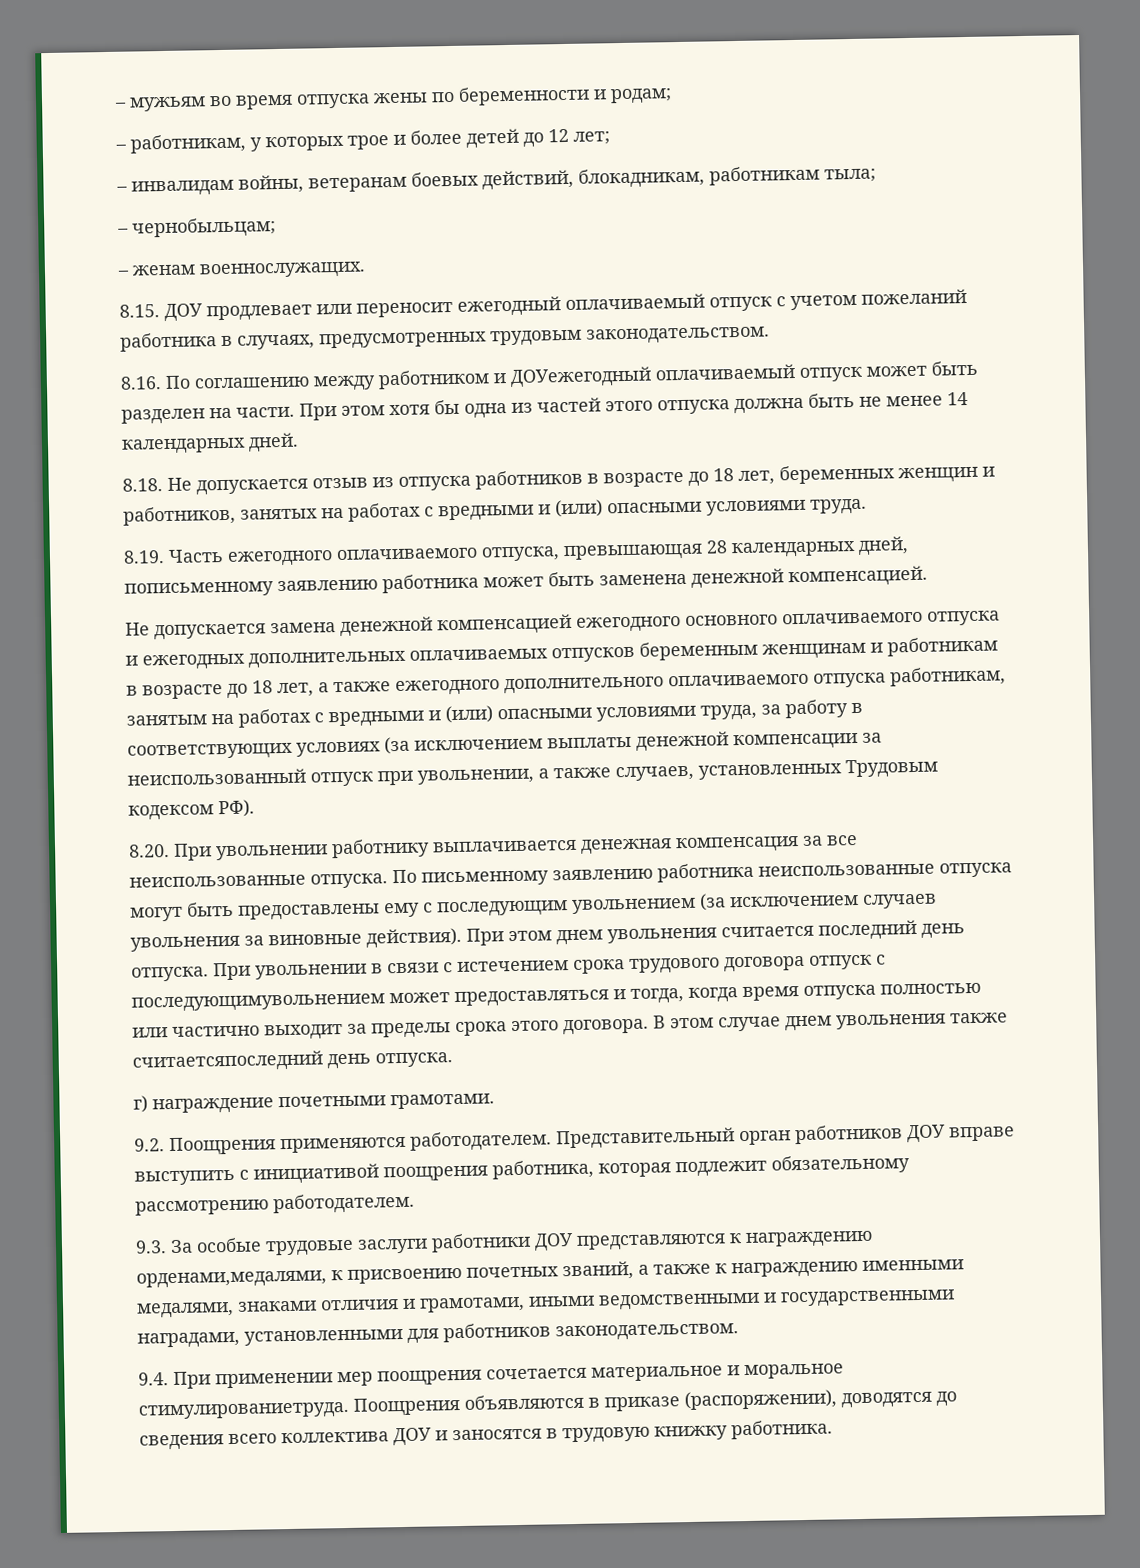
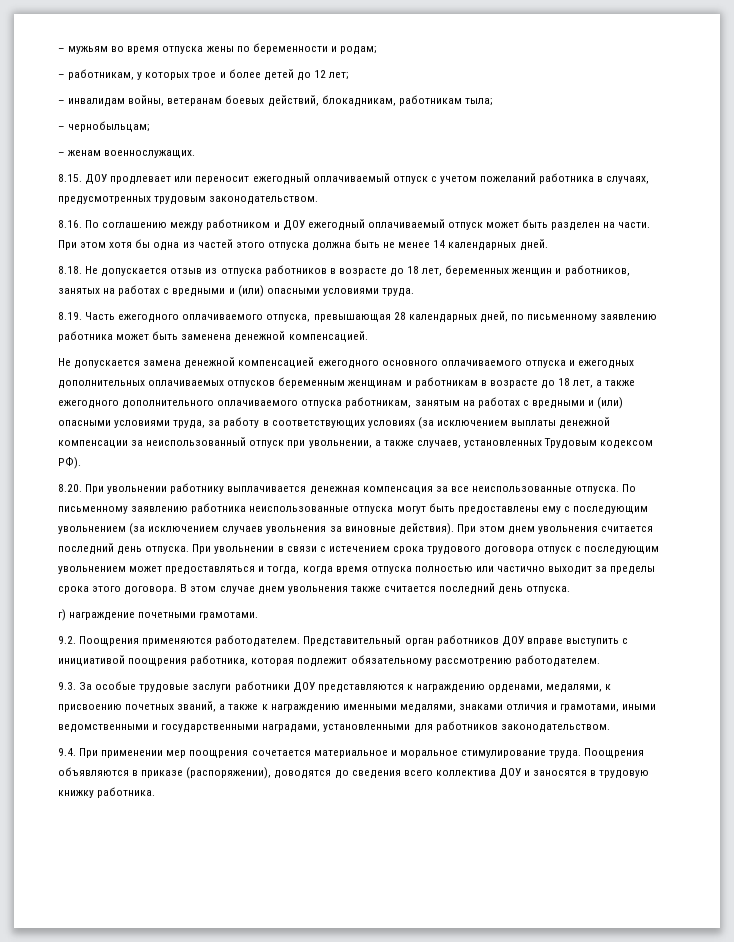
[510,366,652,388] ДОУежегодный -> [282,219,365,231] ДОУ ежегодный
[124,581,274,598] пописьменному -> [510,314,598,322] по письменному
[131,993,385,1013] последующимувольнением -> [584,546,660,555] [58,566,126,574] последующим увольнением
[132,1050,323,1073] считаетсяпоследний -> [383,583,496,595] считается последний
[136,1270,327,1289] орденами,медалями, -> [488,684,603,693] орденами, медалями,
[138,1401,350,1421] стимулированиетруда. -> [460,750,582,759] стимулирование труда.

